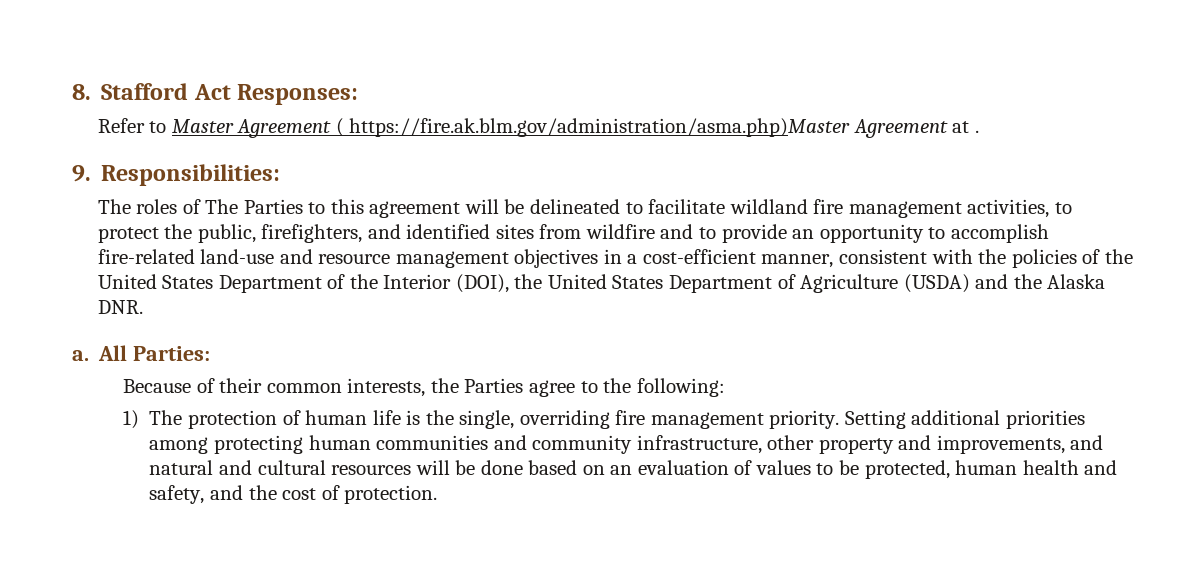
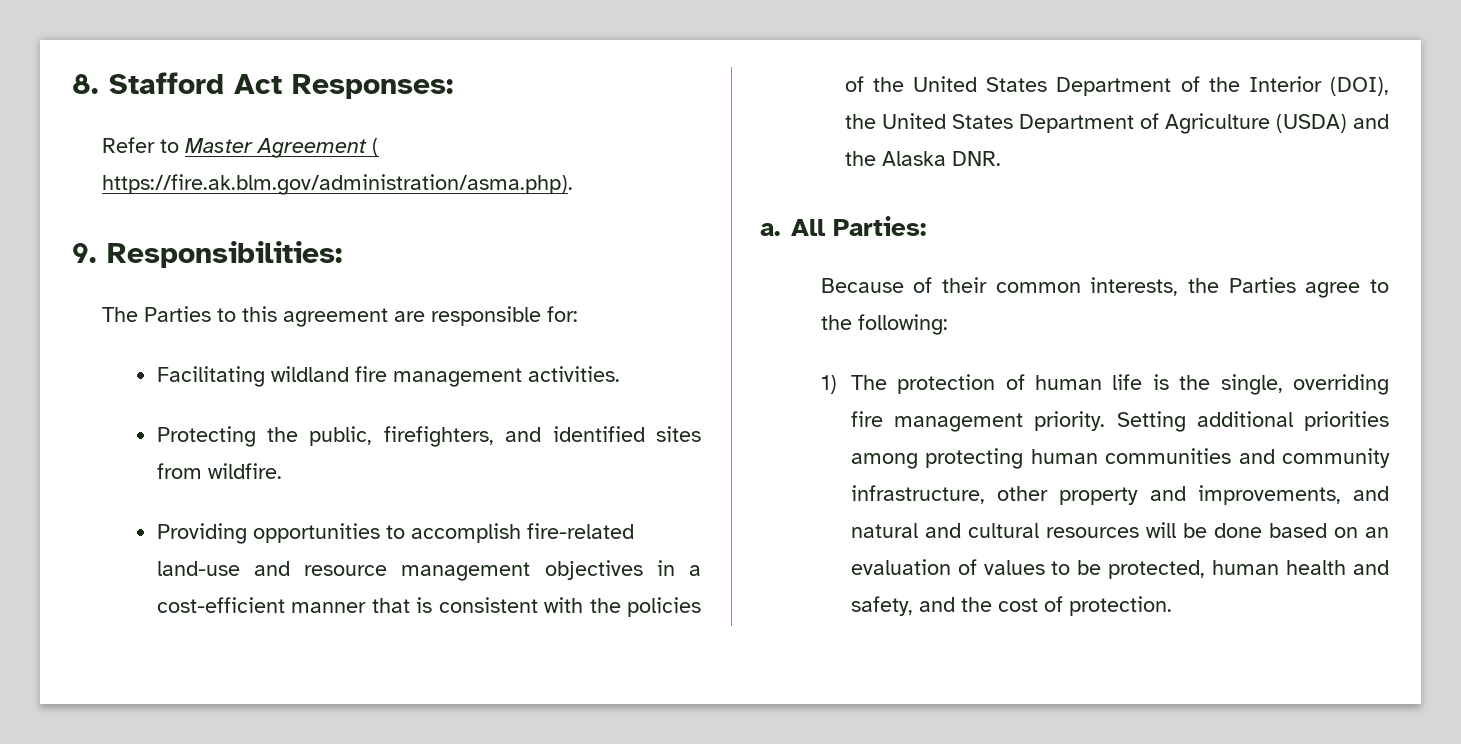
[349,118,979,138] https://fire.ak.blm.gov/administration/asma.php)Master Agreement at . -> [102,174,574,195] https://fire.ak.blm.gov/administration/asma.php).
[136,199,239,214] roles of The -> (139, 314) none
[464,199,1072,218] [97,227,159,243] will be delineated to facilitate wildland fire management activities, to protect -> [394,306,579,326] [156,366,620,387] [156,426,256,447] are responsible for: // Facilitating wildland fire management activities. // Protecting
[585,224,924,243] wildfire and to provide an opportunity -> [207,463,282,479] [156,523,380,544] wildfire. // Providing opportunities
[761,254,834,268] manner, -> [291,597,433,613] manner that is

